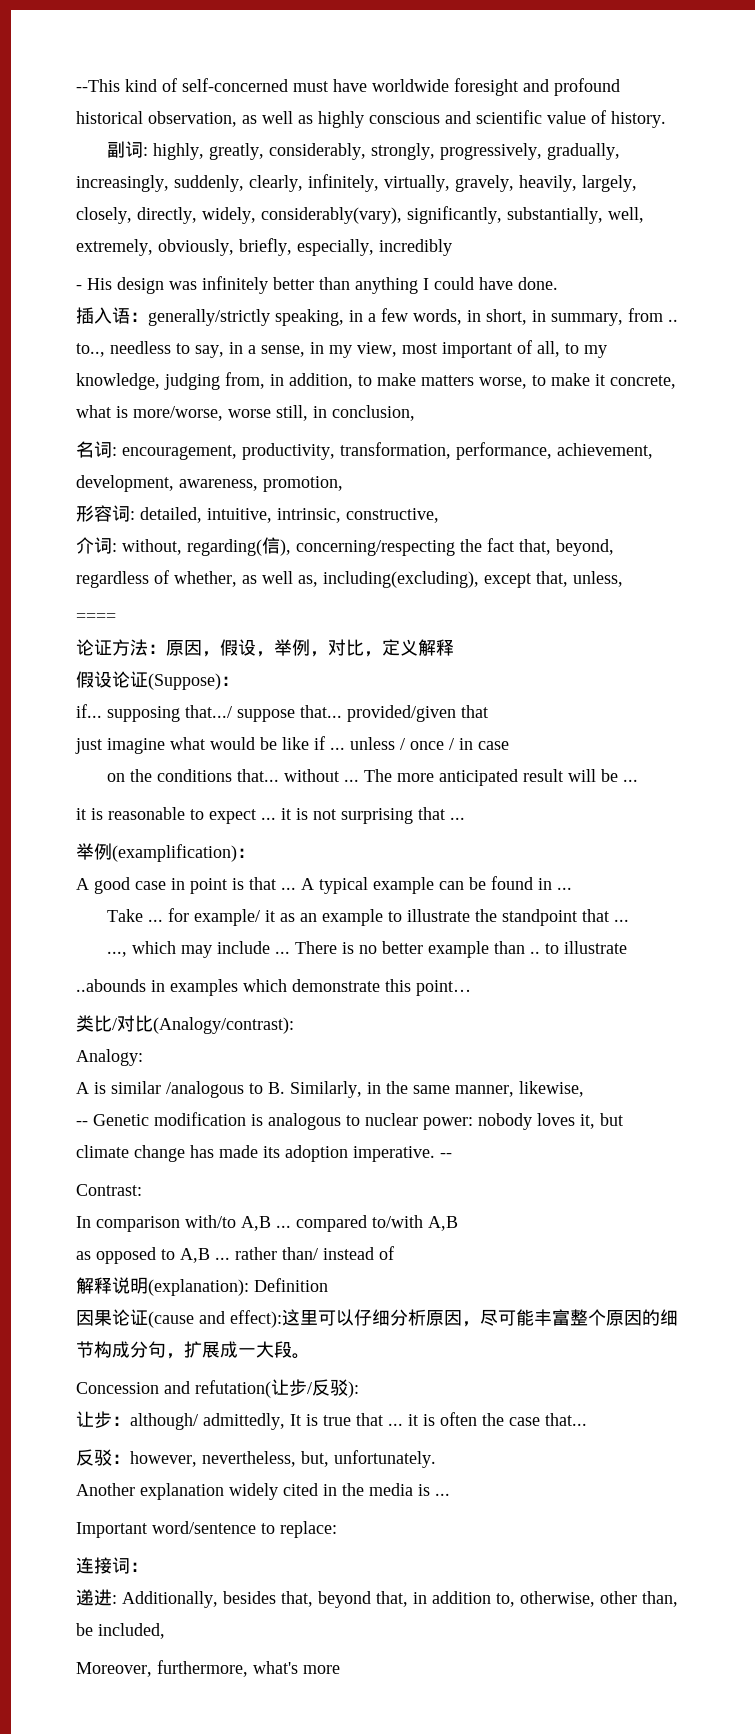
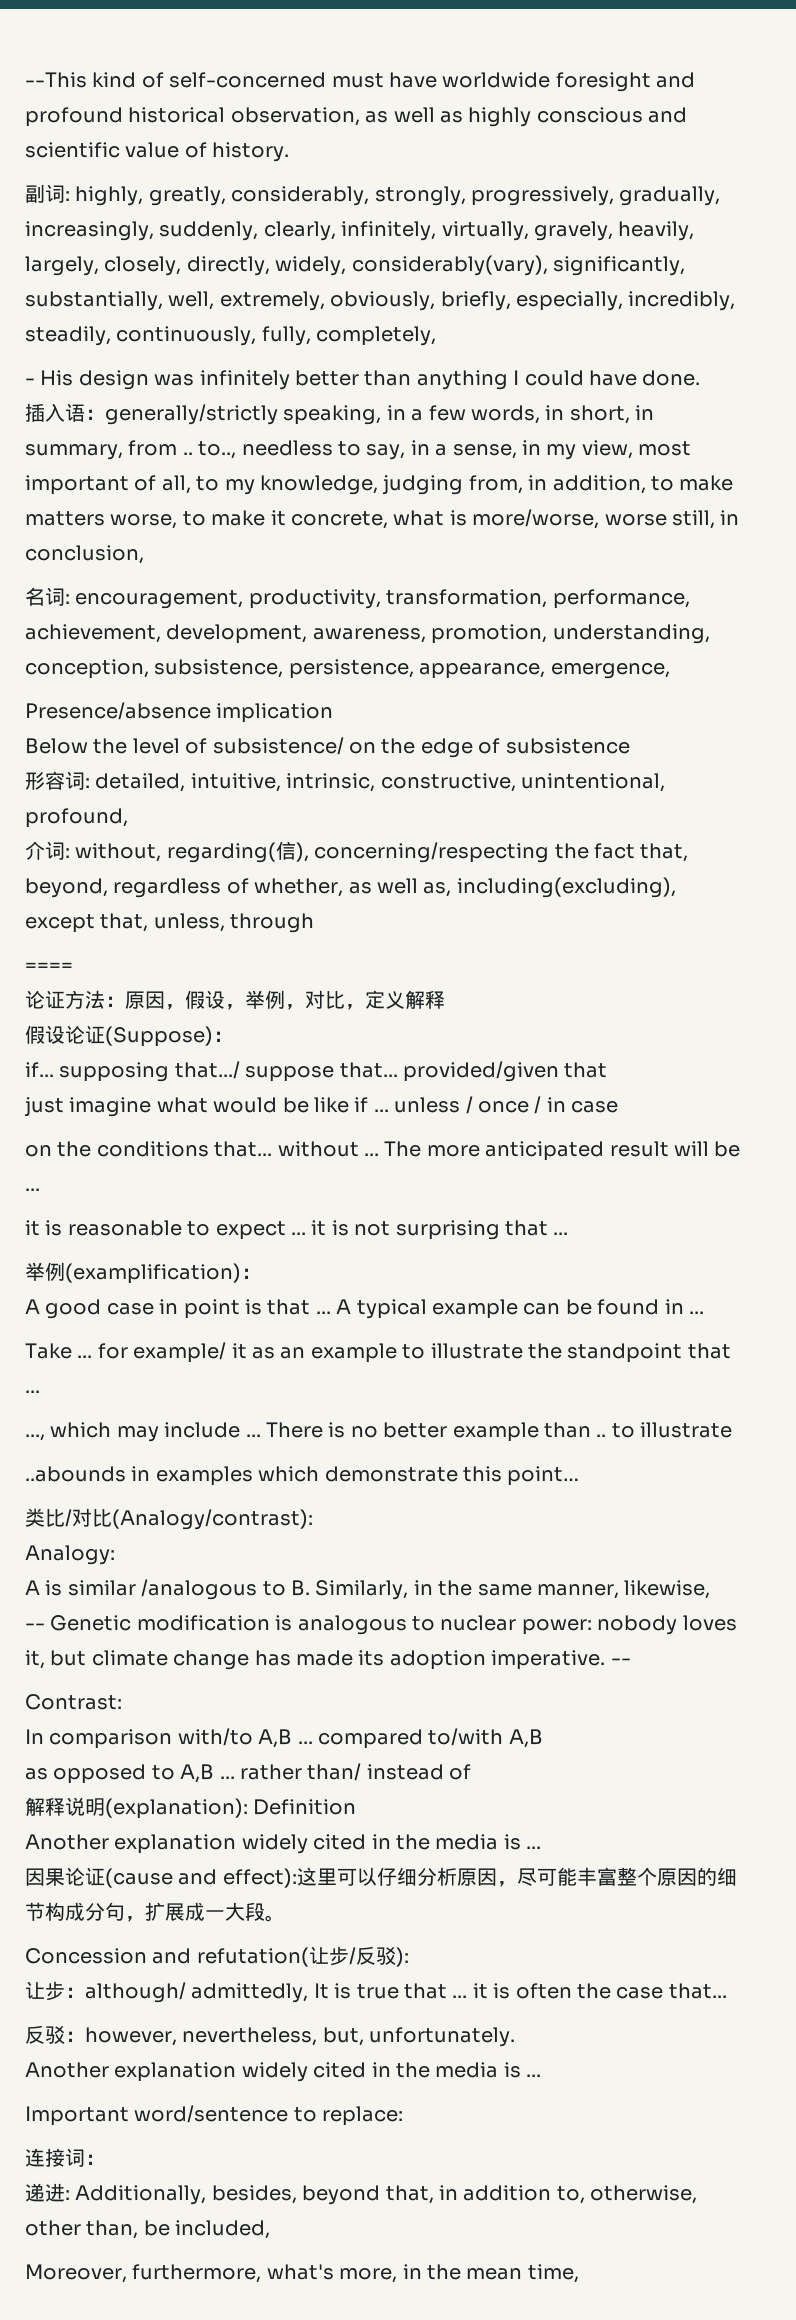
[379,239,452,256] incredibly -> [628,291,736,311] [25,326,437,346] incredibly, steadily, continuously, fully, completely,
(343, 484) none -> [552,624,710,644] [25,659,670,679] [25,702,334,723] [25,737,630,758] understanding, conception, subsistence, persistence, appearance, emergence, // Presence/absence implication // Below the level of subsistence/ on the edge of subsistence
(439, 515) none -> [521,773,665,792] [25,808,128,828] unintentional, profound,
(623, 579) none -> [230,913,315,933] through
(328, 1285) none -> [25,1834,542,1854] // Another explanation widely cited in the media is ...
[223,1591,313,1607] besides that, -> [211,2185,297,2204] besides,
[303,1665,340,1674] more -> [339,2264,579,2283] more, in the mean time,

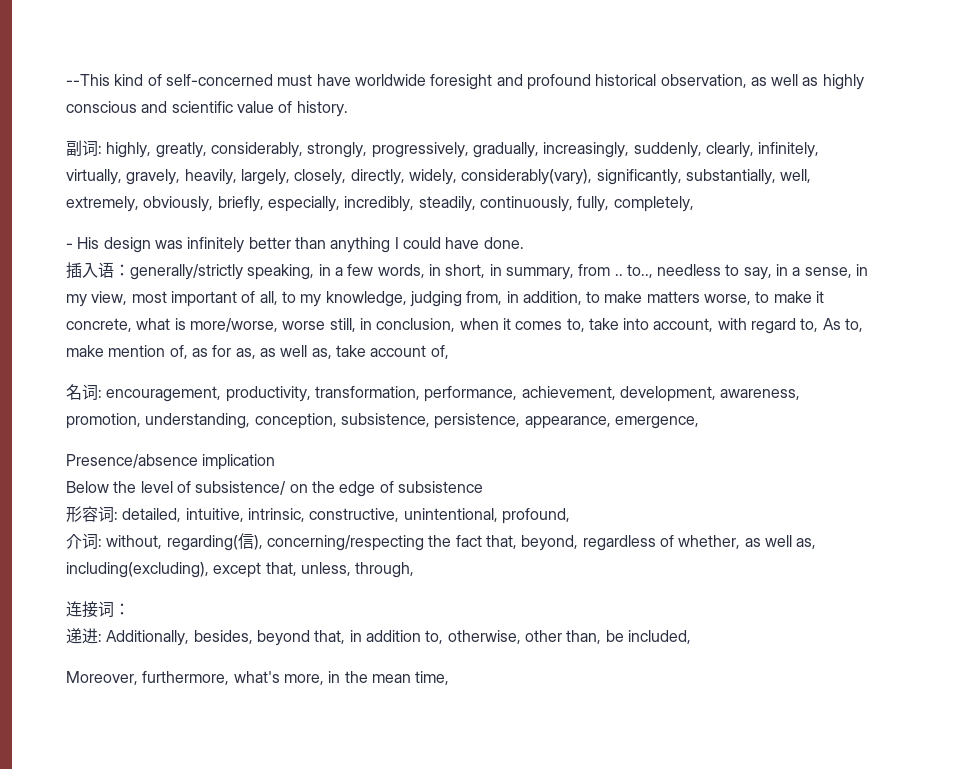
(144, 554) none -> [459,318,864,334] [66,345,449,359] when it comes to, take into account, with regard to, As to, make mention of, as for as, as well as, take account of,
[230,913,315,933] [25,962,73,972] [25,990,445,1010] [25,1025,233,1047] [25,1061,608,1082] [24,1096,619,1117] [25,1141,741,1161] [25,1188,40,1191] [25,1220,569,1240] [25,1262,261,1284] [25,1299,704,1319] [25,1342,731,1363] [25,1390,40,1393] [25,1422,733,1442] [25,1466,580,1486] [25,1508,313,1530] [25,1545,115,1565] [25,1579,711,1600] [25,1615,737,1635] [25,1650,631,1670] [25,1694,122,1710] [25,1728,543,1749] [25,1763,472,1784] [25,1797,357,1819] [25,1834,542,1854] [25,1867,737,1888] [25,1902,285,1922] [25,1946,409,1967] [25,1981,727,2003] [25,2025,516,2047] [25,2062,542,2082] [25,2105,404,2126] through // ==== // 论证方法：原因，假设，举例，对比，定义解释 // 假设论证(Suppose)： // if... supposing that.../ suppose that... provided/given that // just imagine what would be like if ... unless / once / in case // on the conditions that... without ... The more anticipated result will be ... // it is reasonable to expect ... it is not surprising that ... // 举例(examplification)： // A good case in point is that ... A typical example can be found in ... // Take ... for example/ it as an example to illustrate the standpoint that ... // ..., which may include ... There is no better example than .. to illustrate // ..abounds in examples which demonstrate this point… // 类比/对比(Analogy/contrast): // Analogy: // A is similar /analogous to B. Similarly, in the same manner, likewise, // -- Genetic modification is analogous to nuclear power: nobody loves it, but climate change has made its adoption imperative. -- // Contrast: // In comparison with/to A,B ... compared to/with A,B // as opposed to A,B ... rather than/ instead of // 解释说明(explanation): Definition // Another explanation widely cited in the media is ... // 因果论证(cause and effect):这里可以仔细分析原因，尽可能丰富整个原因的细节构成分句，扩展成一大段。 // Concession and refutation(让步/反驳): // 让步：although/ admittedly, It is true that ... it is often the case that... // 反驳：however, nevertheless, but, unfortunately. // Another explanation widely cited in the media is ... // Important word/sentence to replace: -> [355,562,415,578] through,

